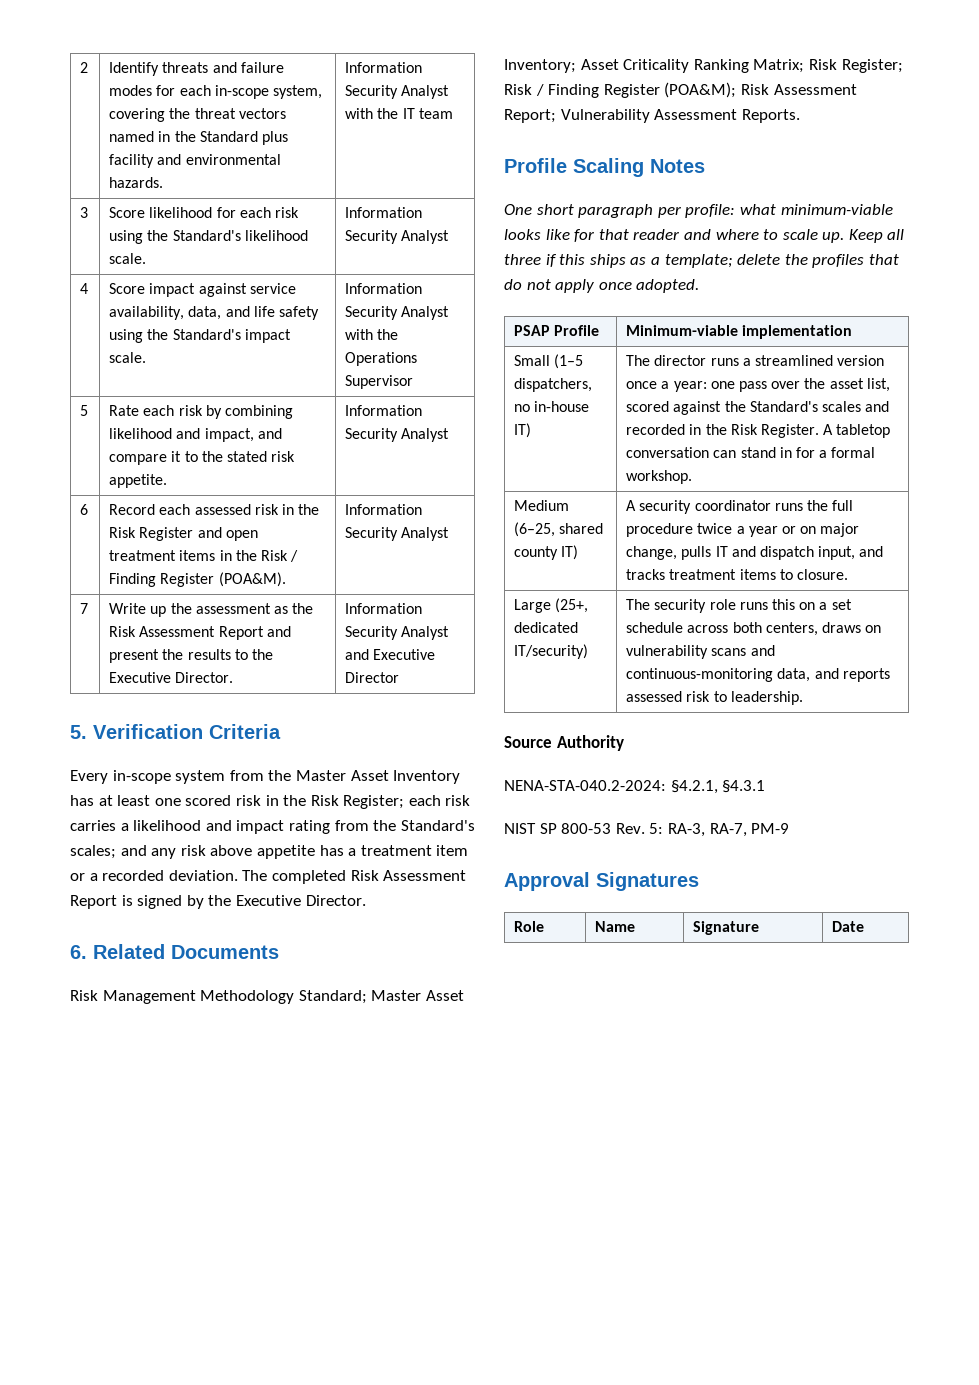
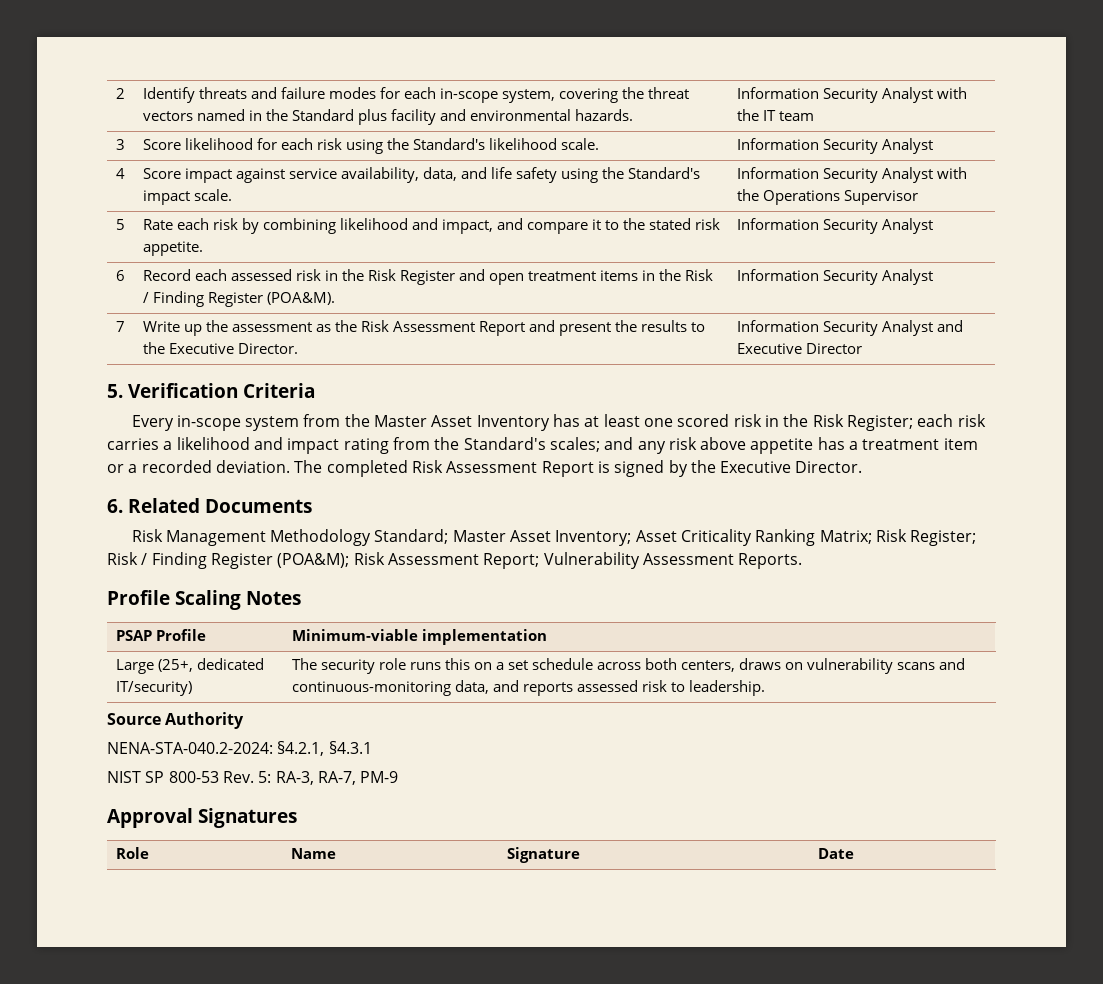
[504,204,893,218] [504,229,905,243] [504,254,899,268] [504,279,700,293] [514,325,600,336] [626,325,853,339] [514,354,584,369] [514,378,593,392] [514,401,590,412] [514,423,532,438] [626,355,885,366] [626,378,890,392] [626,401,890,415] [626,424,891,438] [626,447,876,458] [626,470,693,484] [514,500,570,511] [514,522,604,537] [514,545,579,560] [626,500,854,514] [626,523,860,537] [626,546,884,560] [626,569,848,580] // One short paragraph per profile: what minimum-viable looks like for that reader and where to scale up. Keep all three if this ships as a template; delete the profiles that do not apply once adopted. // PSAP Profile | Minimum-viable implementation // Small (1–5 dispatchers, no in-house IT) | The director runs a streamlined version once a year: one pass over the asset list, scored against the Standard's scales and recorded in the Risk Register. A tabletop conversation can stand in for a formal workshop. // Medium (6–25, shared county IT) | A security coordinator runs the full procedure twice a year or on major change, pulls IT and dispatch input, and tracks treatment items to closure. -> [115,629,206,641] [291,629,547,645] // PSAP Profile | Minimum-viable implementation

